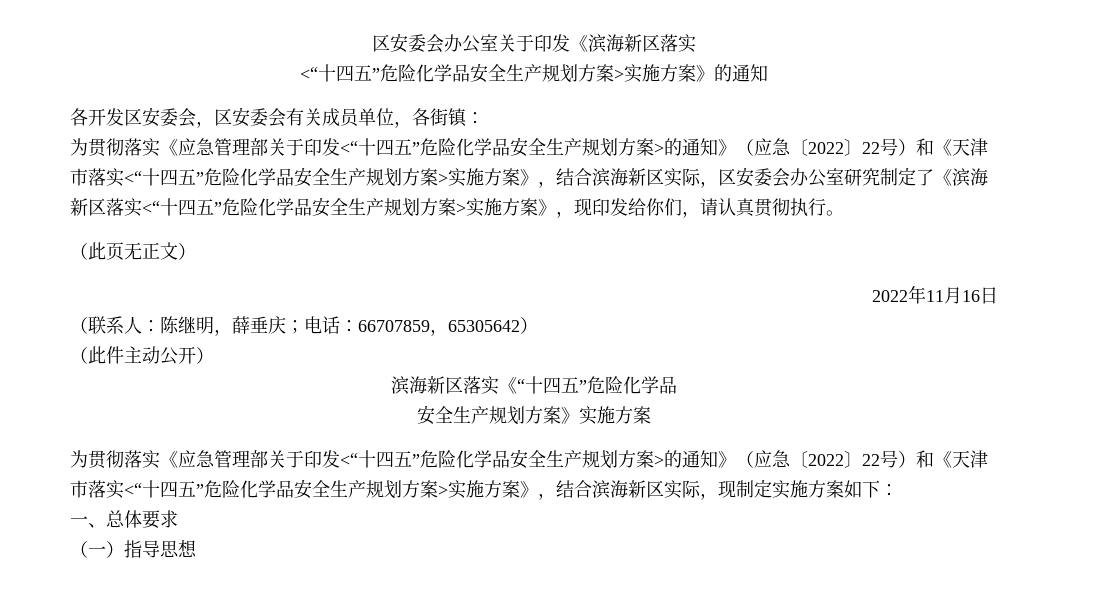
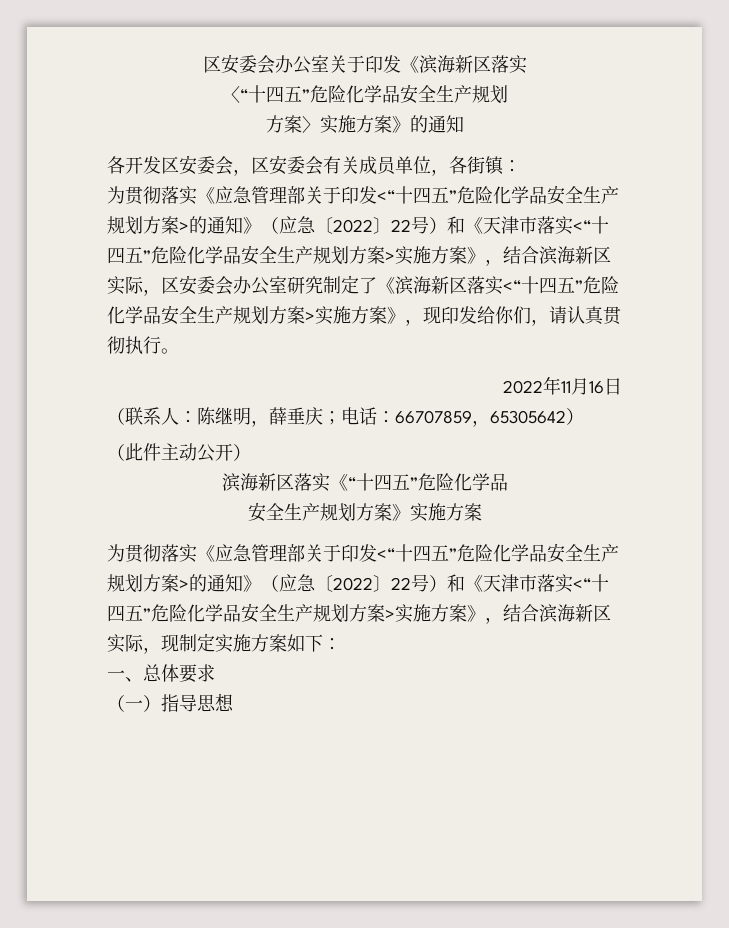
[300,63,624,83] <“十四五”危险化学品安全生产规划方案> -> [221,84,508,104] [265,115,320,133] 〈“十四五”危险化学品安全生产规划 // 方案〉
[70,242,196,261] // （此页无正文） -> (179, 351) none

